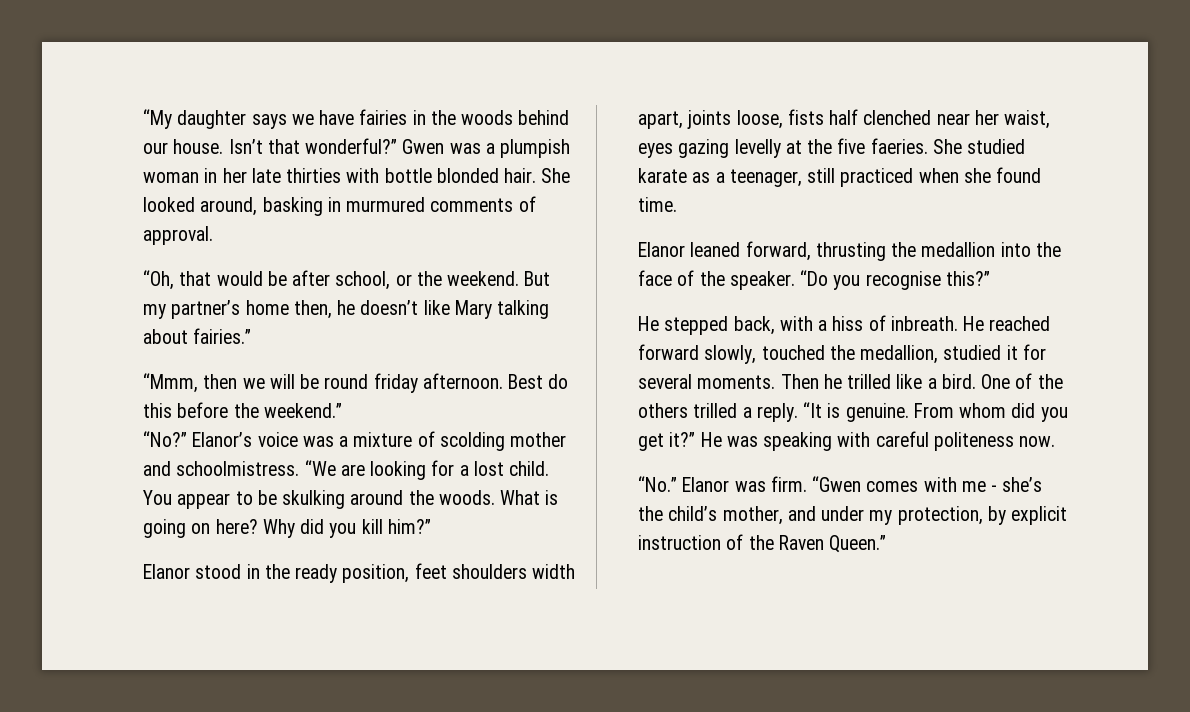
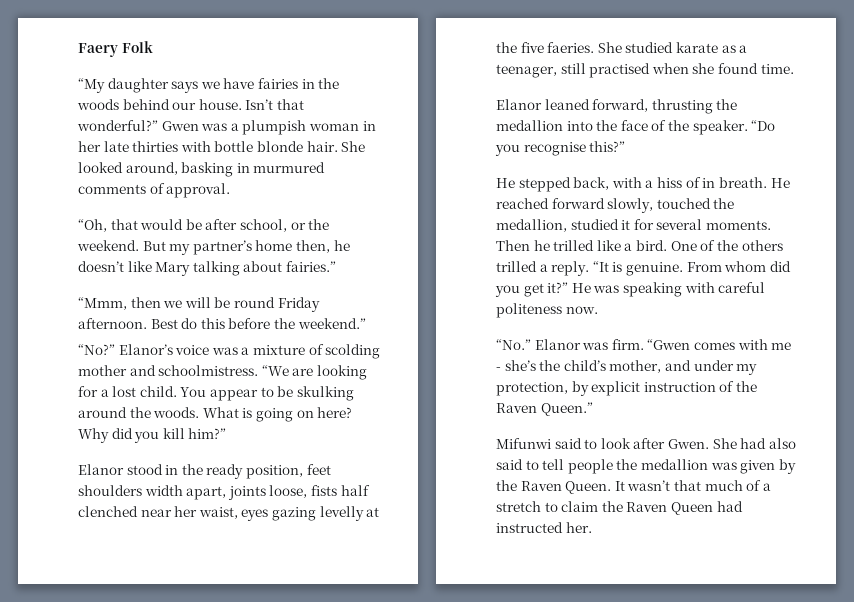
(143, 119) none -> [77,41,153,57] Faery Folk //
[436,168,499,183] blonded -> [257,141,304,152] blonde
[373,373,418,393] friday -> [277,297,320,312] Friday
[840,168,914,187] practiced -> [589,63,651,78] practised
[890,316,958,331] inbreath. -> [702,177,768,188] in breath.
(887, 544) none -> [495,438,797,449] [495,459,797,474] [495,480,772,494] [495,501,743,515] [495,522,592,533] // Mifunwi said to look after Gwen. She had also said to tell people the medallion was given by the Raven Queen. It wasn’t that much of a stretch to claim the Raven Queen had instructed her.

